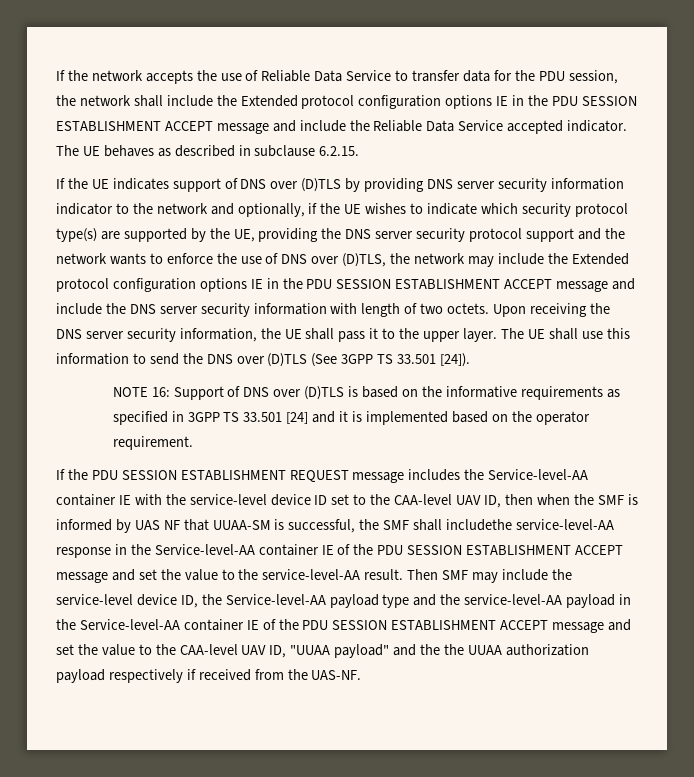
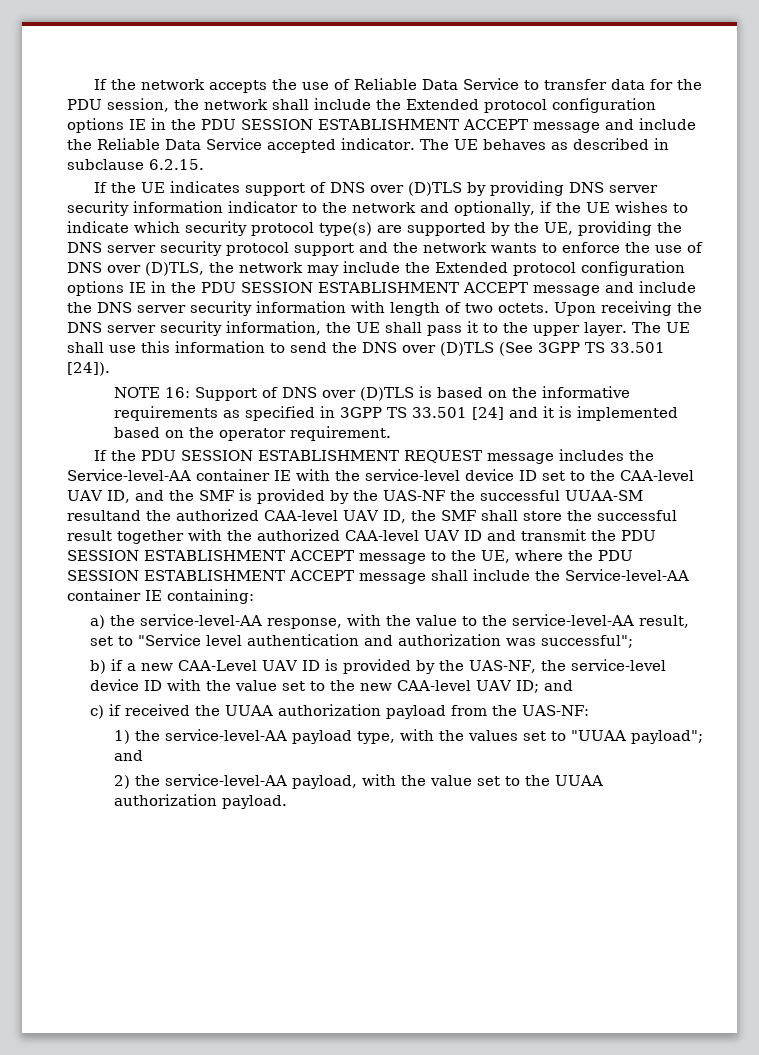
[504,494,570,505] then when -> [135,490,164,501] and
[56,519,614,533] [56,544,624,558] [56,569,572,583] [56,594,632,608] [56,619,632,633] [56,644,589,658] [56,669,362,683] informed by UAS NF that UUAA-SM is successful, the SMF shall includethe service-level-AA response in the Service-level-AA container IE of the PDU SESSION ESTABLISHMENT ACCEPT message and set the value to the service-level-AA result. Then SMF may include the service-level device ID, the Service-level-AA payload type and the service-level-AA payload in the Service-level-AA container IE of the PDU SESSION ESTABLISHMENT ACCEPT message and set the value to the CAA-level UAV ID, "UUAA payload" and the the UUAA authorization payload respectively if received from the UAS-NF. -> [257,489,643,504] [67,509,677,523] [67,529,656,544] [67,550,633,564] [67,569,689,584] [67,589,254,604] [90,614,690,629] [90,634,634,648] [90,659,667,674] [90,679,574,693] [90,704,590,719] [113,729,703,744] [113,750,143,761] [113,774,603,789] [113,794,287,809] provided by the UAS-NF the successful UUAA-SM resultand the authorized CAA-level UAV ID, the SMF shall store the successful result together with the authorized CAA-level UAV ID and transmit the PDU SESSION ESTABLISHMENT ACCEPT message to the UE, where the PDU SESSION ESTABLISHMENT ACCEPT message shall include the Service-level-AA container IE containing: // a) the service-level-AA response, with the value to the service-level-AA result, set to "Service level authentication and authorization was successful"; // b) if a new CAA-Level UAV ID is provided by the UAS-NF, the service-level device ID with the value set to the new CAA-level UAV ID; and // c) if received the UUAA authorization payload from the UAS-NF: // 1) the service-level-AA payload type, with the values set to "UUAA payload"; and // 2) the service-level-AA payload, with the value set to the UUAA authorization payload.

